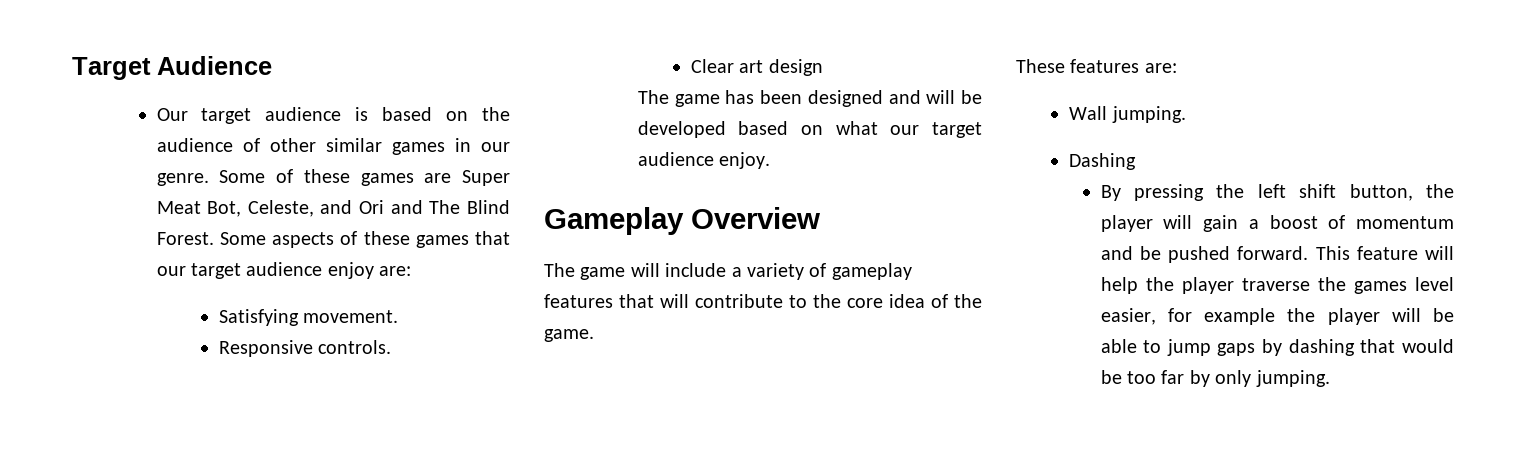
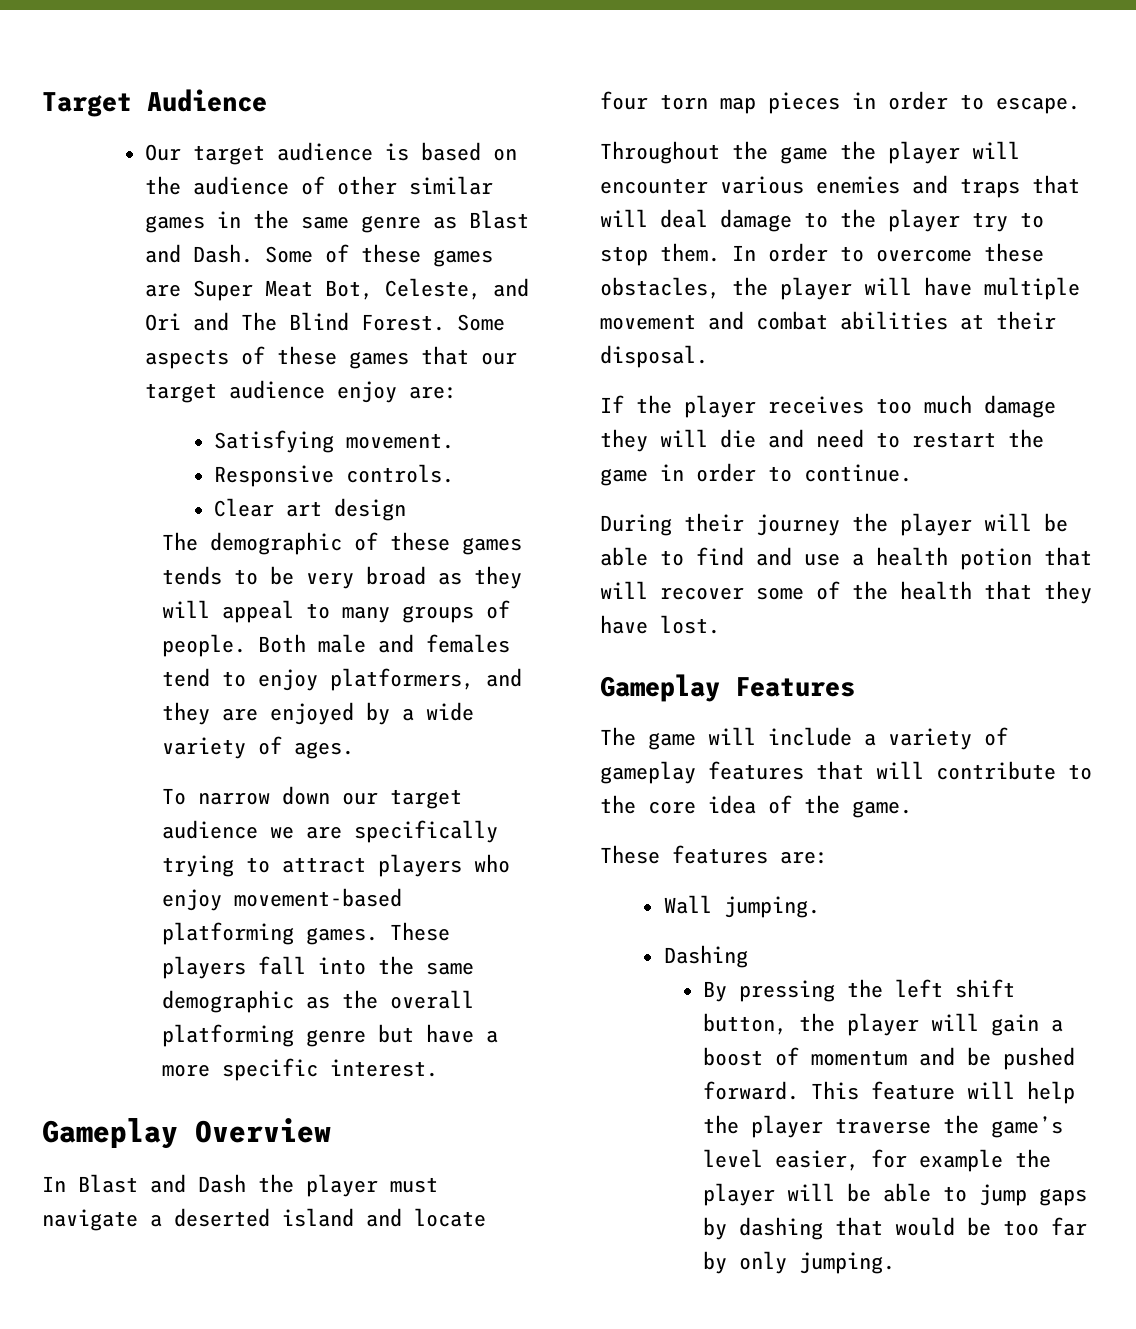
[481,142,510,152] [156,173,209,186] our genre. -> [253,210,530,233] [145,244,254,263] the same genre as Blast and Dash.
[674,90,983,107] [637,121,983,138] [637,152,771,169] [544,207,820,235] game has been designed and will be developed based on what our target audience enjoy. // Gameplay Overview -> [209,532,522,555] [161,566,522,589] [161,600,510,623] [161,634,510,657] [161,668,522,691] [161,702,474,725] [161,736,354,759] [161,786,462,809] [161,820,498,843] [161,854,510,877] [161,888,402,911] [161,922,450,945] [161,956,474,979] [161,990,474,1013] [161,1024,498,1047] [161,1058,438,1081] [42,1118,331,1149] [42,1174,438,1197] [42,1208,486,1231] [600,91,1080,114] [600,141,1020,164] [600,175,1080,198] [600,209,1044,232] [600,243,1044,266] [600,277,1080,300] [600,311,1056,330] [600,345,708,368] [600,395,1056,418] [600,429,1044,452] [600,463,912,486] [600,513,1068,536] [600,547,1092,570] [600,581,1092,604] [600,615,720,634] [600,674,855,702] demographic of these games tends to be very broad as they will appeal to many groups of people. Both male and females tend to enjoy platformers, and they are enjoyed by a wide variety of ages. // To narrow down our target audience we are specifically trying to attract players who enjoy movement-based platforming games. These players fall into the same demographic as the overall platforming genre but have a more specific interest. // Gameplay Overview // In Blast and Dash the player must navigate a deserted island and locate four torn map pieces in order to escape. // Throughout the game the player will encounter various enemies and traps that will deal damage to the player try to stop them. In order to overcome these obstacles, the player will have multiple movement and combat abilities at their disposal. // If the player receives too much damage they will die and need to restart the game in order to continue. // During their journey the player will be able to find and use a health potion that will recover some of the health that they have lost. // Gameplay Features
[1353,281,1407,294] games -> [991,1116,1064,1138] game’s

